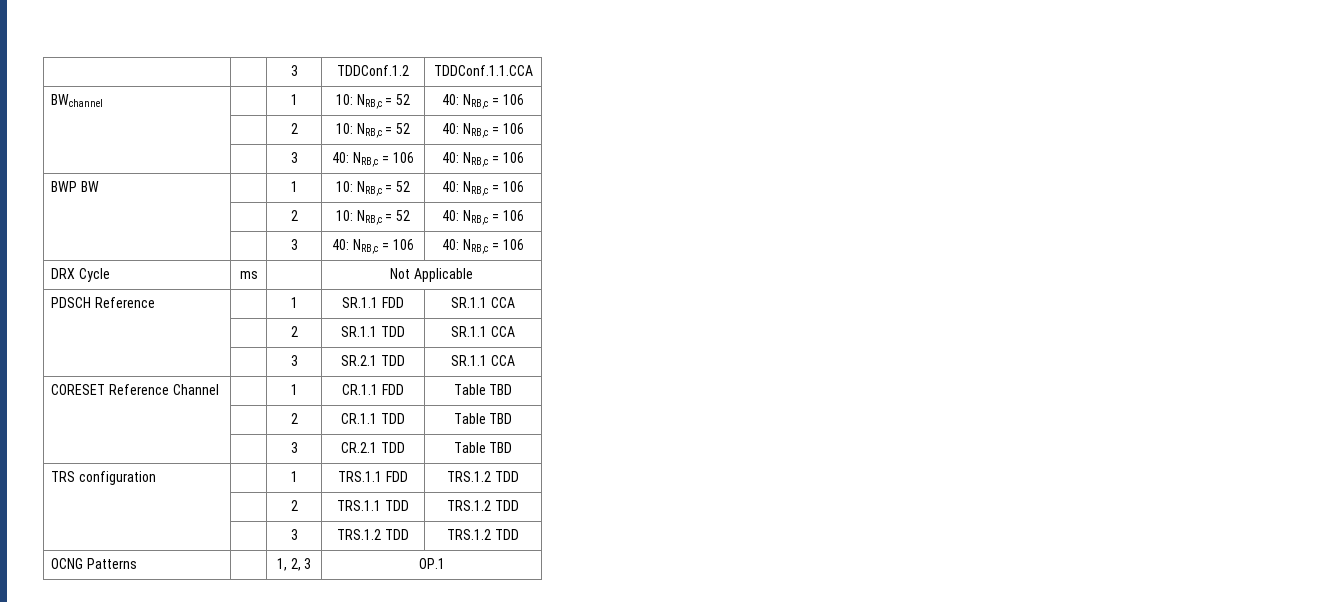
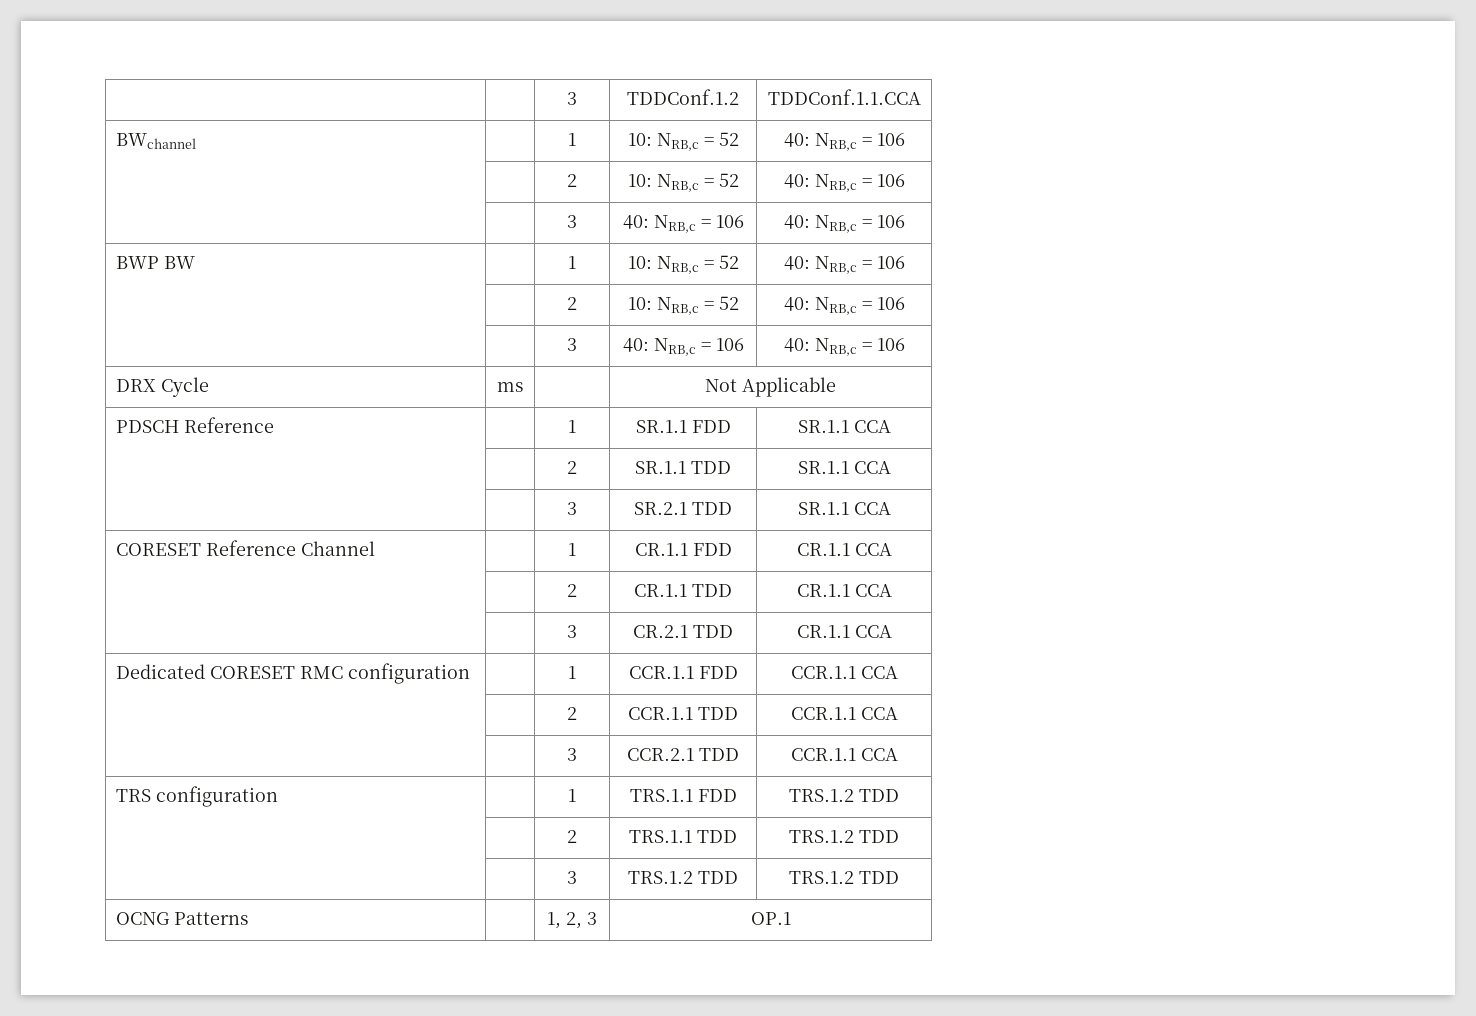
[453,384,513,395] Table TBD -> [796,543,892,556] CR.1.1 CCA
[453,413,513,424] Table TBD -> [796,584,892,597] CR.1.1 CCA
[453,442,513,453] Table TBD -> [796,625,892,638] [115,663,470,684] [568,666,576,679] [628,666,738,679] [790,666,898,679] [567,707,577,720] [628,707,738,720] [790,707,898,720] [567,748,577,761] [627,748,739,761] [790,748,898,761] CR.1.1 CCA // Dedicated CORESET RMC configuration | | 1 | CCR.1.1 FDD | CCR.1.1 CCA // | | 2 | CCR.1.1 TDD | CCR.1.1 CCA // | | 3 | CCR.2.1 TDD | CCR.1.1 CCA

